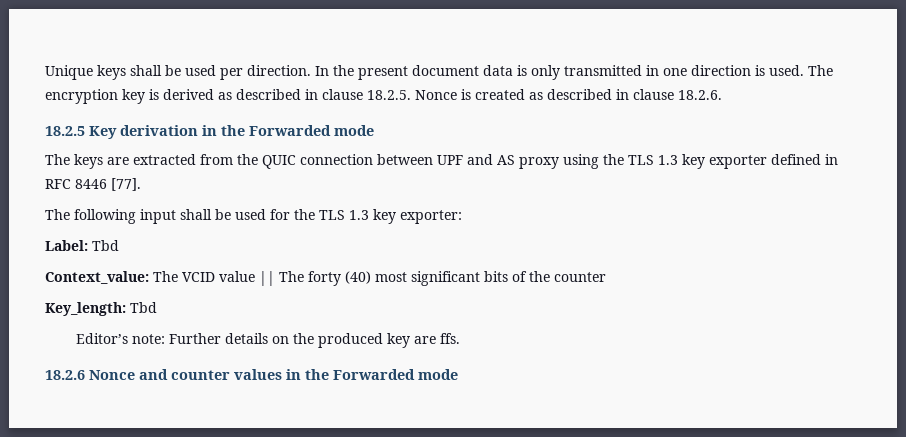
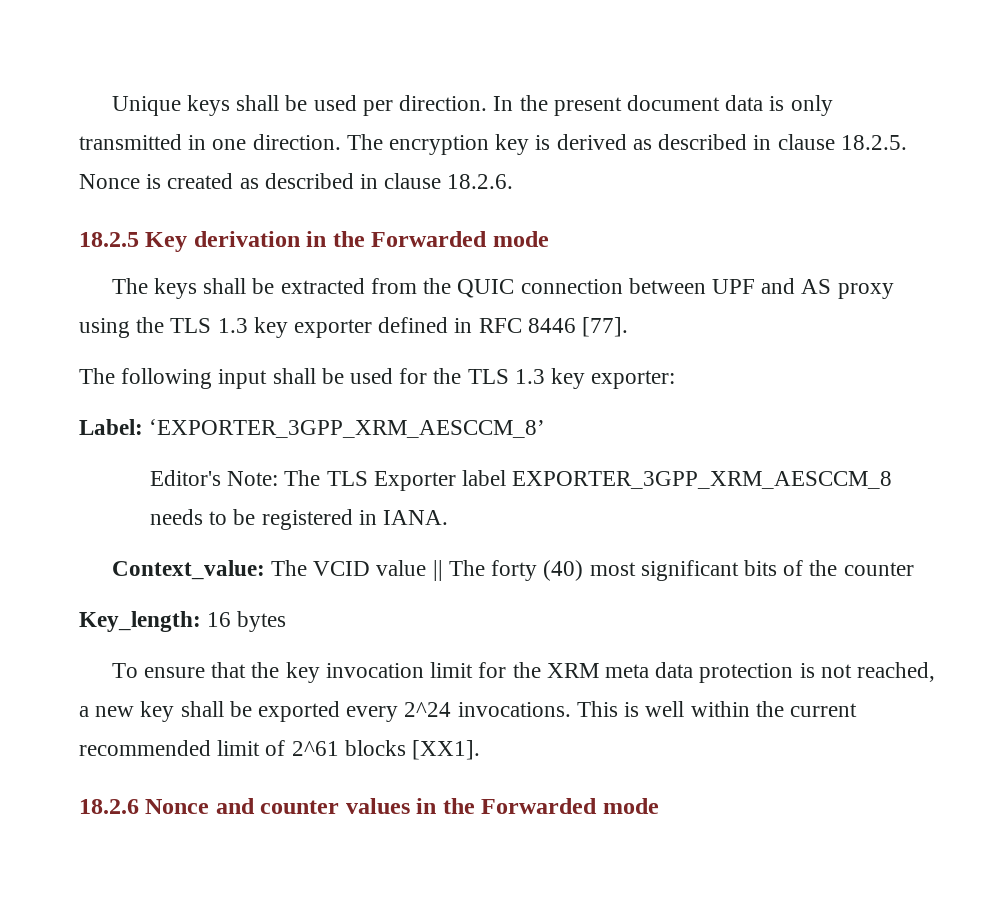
[691,65,804,76] direction is used. -> [252,134,341,150] direction.
[107,157,129,165] are -> [203,278,275,294] shall be
[92,240,119,251] Tbd -> [149,419,546,438] [149,470,893,491] [149,509,448,530] ‘EXPORTER_3GPP_XRM_AESCCM_8’ // Editor's Note: The TLS Exporter label EXPORTER_3GPP_XRM_AESCCM_8 needs to be registered in IANA.
[130,302,157,313] [76,333,461,348] Tbd // Editor’s note: Further details on the produced key are ffs. -> [207,611,287,632] [111,662,935,683] [79,701,857,722] [79,740,481,760] 16 bytes // To ensure that the key invocation limit for the XRM meta data protection is not reached, a new key shall be exported every 2^24 invocations. This is well within the current recommended limit of 2^61 blocks [XX1].

